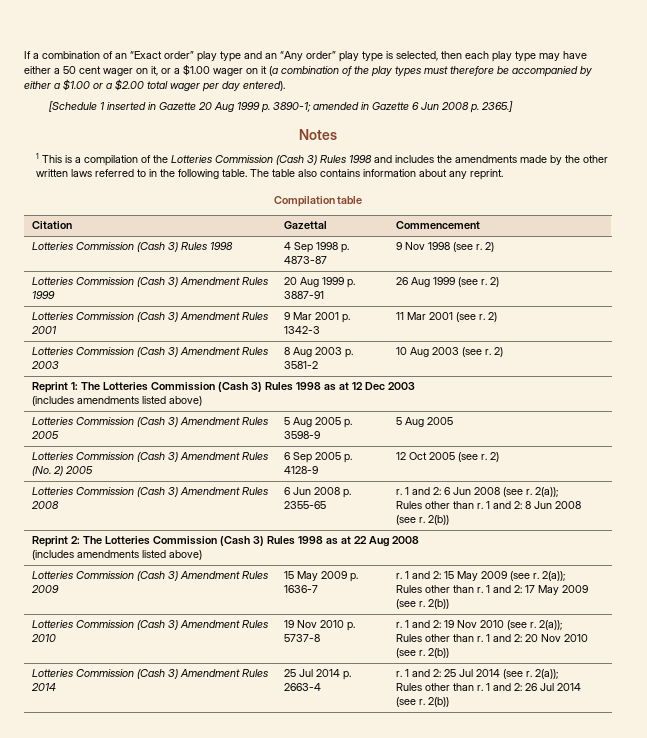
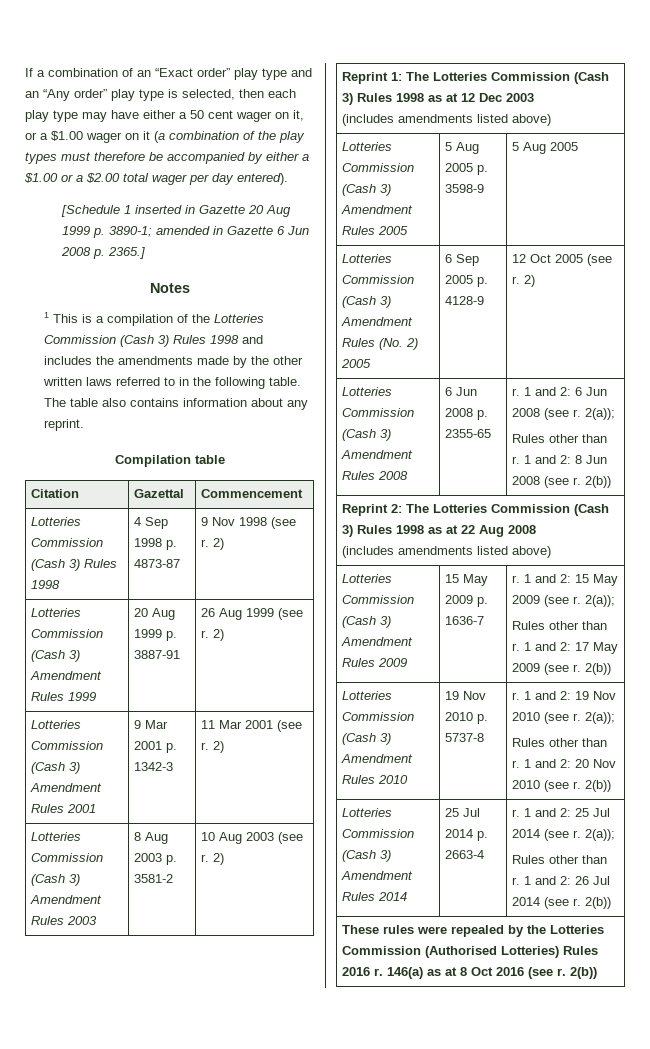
(450, 702) none -> [342,925,605,937] [342,946,599,958] [342,967,598,979] // These rules were repealed by the Lotteries Commission (Authorised Lotteries) Rules 2016 r. 146(a) as at 8 Oct 2016 (see r. 2(b))

